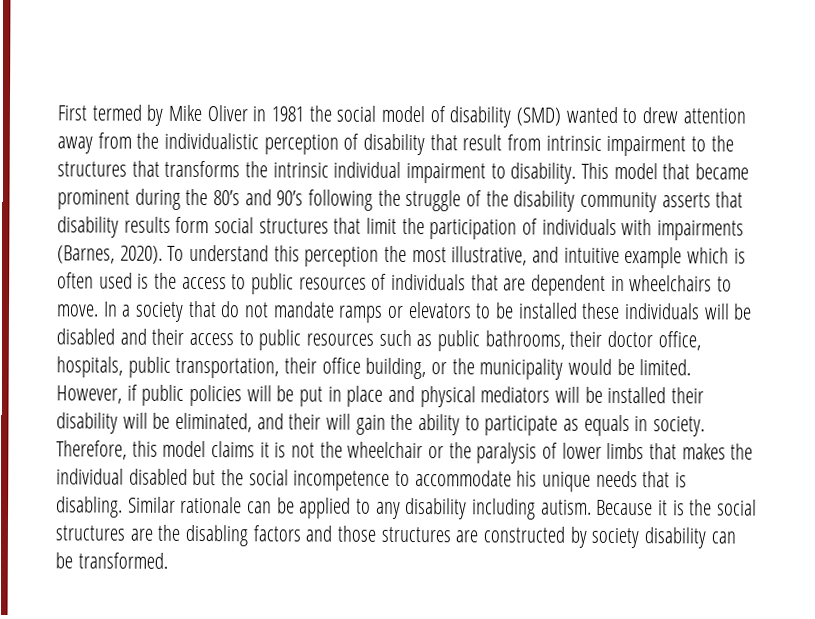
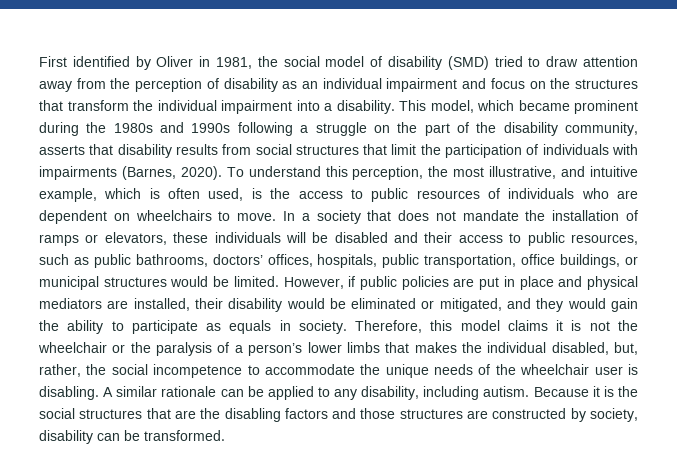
[91,104,203,126] termed by Mike -> [72,56,151,70] identified by
[271,106,305,122] 1981 -> [216,57,252,69] 1981,
[565,106,679,124] wanted to drew -> [494,56,579,67] tried to draw
[164,132,260,150] individualistic -> (131, 83) none
[429,134,734,157] [57,160,750,184] [57,188,462,212] that result from intrinsic impairment to the structures that transforms the intrinsic individual impairment to disability. This model that became prominent during the 80’s and 90’s following the struggle -> [282,78,639,92] [39,100,638,114] [39,122,450,136] as an individual impairment and focus on the structures that transform the individual impairment into a disability. This model, which became prominent during the 1980s and 1990s following a struggle on the part
[580,191,658,213] community -> [564,122,638,136] community,
[175,216,210,234] form -> [222,144,252,155] from
[304,246,380,267] perception -> [352,166,424,180] perception,
[624,247,683,269] example -> [39,188,97,202] example,
[98,272,133,289] used -> [208,188,244,201] used,
[470,274,499,291] that -> [581,188,609,199] who
[610,275,625,292] in -> [113,213,130,221] on
[220,301,241,318] do -> [398,210,430,221] does
[338,302,578,323] ramps or elevators to be installed -> [525,210,638,221] [39,232,167,246] the installation of ramps or elevators,
[306,333,375,346] resources -> [570,234,638,245] resources,
[569,330,701,351] [56,356,564,380] their doctor office, hospitals, public transportation, their office building, or the municipality -> [212,254,638,268] [39,276,167,290] doctors’ offices, hospitals, public transportation, office buildings, or municipal structures
[246,385,295,402] will be -> [453,278,475,287] are
[555,386,705,404] [56,412,352,434] will be installed their disability will be eliminated, and their will -> [107,298,606,312] are installed, their disability would be eliminated or mitigated, and they would
(559, 450) none -> [234,343,303,356] a person’s
[128,468,217,486] disabled but -> [551,342,638,355] [39,364,81,377] disabled, but, rather,
[516,470,538,487] his -> [360,364,381,375] the
[642,471,688,488] [56,496,176,518] that is disabling. Similar -> [478,364,638,375] [39,386,158,400] of the wheelchair user is disabling. A similar
[405,497,468,520] disability -> [361,386,420,400] disability,
(125, 533) none -> [146,408,171,419] that
[591,527,640,549] society -> [590,408,638,422] society,

